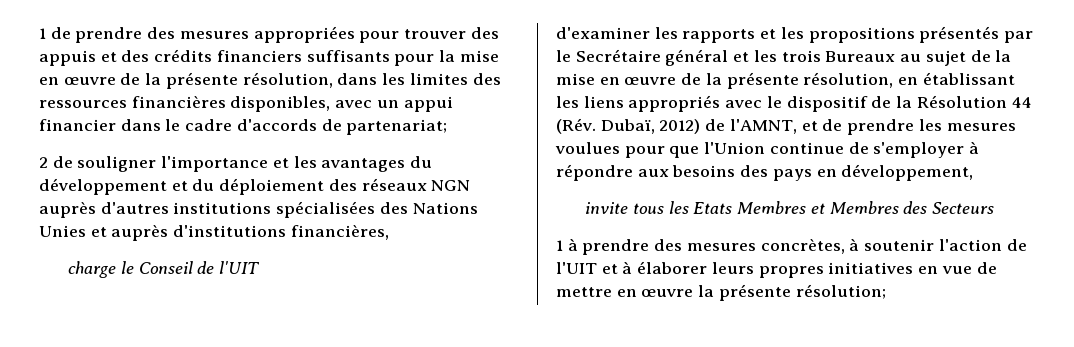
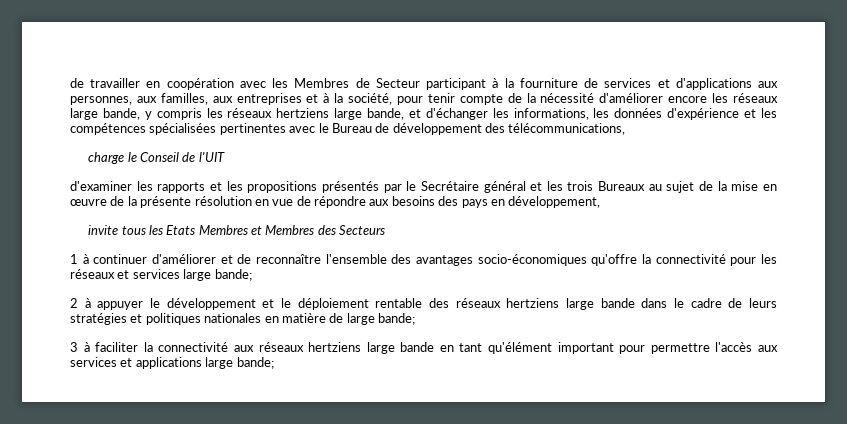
[39,26,499,43] [39,49,499,66] [39,72,501,89] [39,96,453,112] [39,119,448,135] [39,156,433,172] [39,178,471,195] [39,201,478,218] [39,225,389,241] 1 de prendre des mesures appropriées pour trouver des appuis et des crédits financiers suffisants pour la mise en œuvre de la présente résolution, dans les limites des ressources financières disponibles, avec un appui financier dans le cadre d'accords de partenariat; // 2 de souligner l'importance et les avantages du développement et du déploiement des réseaux NGN auprès d'autres institutions spécialisées des Nations Unies et auprès d'institutions financières, -> [70,78,779,90] [70,93,779,105] [70,108,777,120] [70,123,626,135] de travailler en coopération avec les Membres de Secteur participant à la fourniture de services et d'applications aux personnes, aux familles, aux entreprises et à la société, pour tenir compte de la nécessité d'améliorer encore les réseaux large bande, y compris les réseaux hertziens large bande, et d'échanger les informations, les données d'expérience et les compétences spécialisées pertinentes avec le Bureau de développement des télécommunications,
[803,72,1015,88] [556,95,1032,112] [556,118,1016,135] [555,141,980,158] résolution, en établissant les liens appropriés avec le dispositif de la Résolution 44 (Rév. Dubaï, 2012) de l'AMNT, et de prendre les mesures voulues pour que l'Union continue de s'employer à -> [194,196,311,206] résolution en vue de
[582,238,1027,255] [556,261,997,278] [556,284,886,301] prendre des mesures concrètes, à soutenir l'action de l'UIT et à élaborer leurs propres initiatives en vue de mettre en œuvre la présente résolution; -> [93,254,777,266] [70,269,252,281] [70,298,777,310] [70,313,415,325] [70,342,778,354] [70,357,274,369] continuer d'améliorer et de reconnaître l'ensemble des avantages socio-économiques qu'offre la connectivité pour les réseaux et services large bande; // 2 à appuyer le développement et le déploiement rentable des réseaux hertziens large bande dans le cadre de leurs stratégies et politiques nationales en matière de large bande; // 3 à faciliter la connectivité aux réseaux hertziens large bande en tant qu'élément important pour permettre l'accès aux services et applications large bande;

